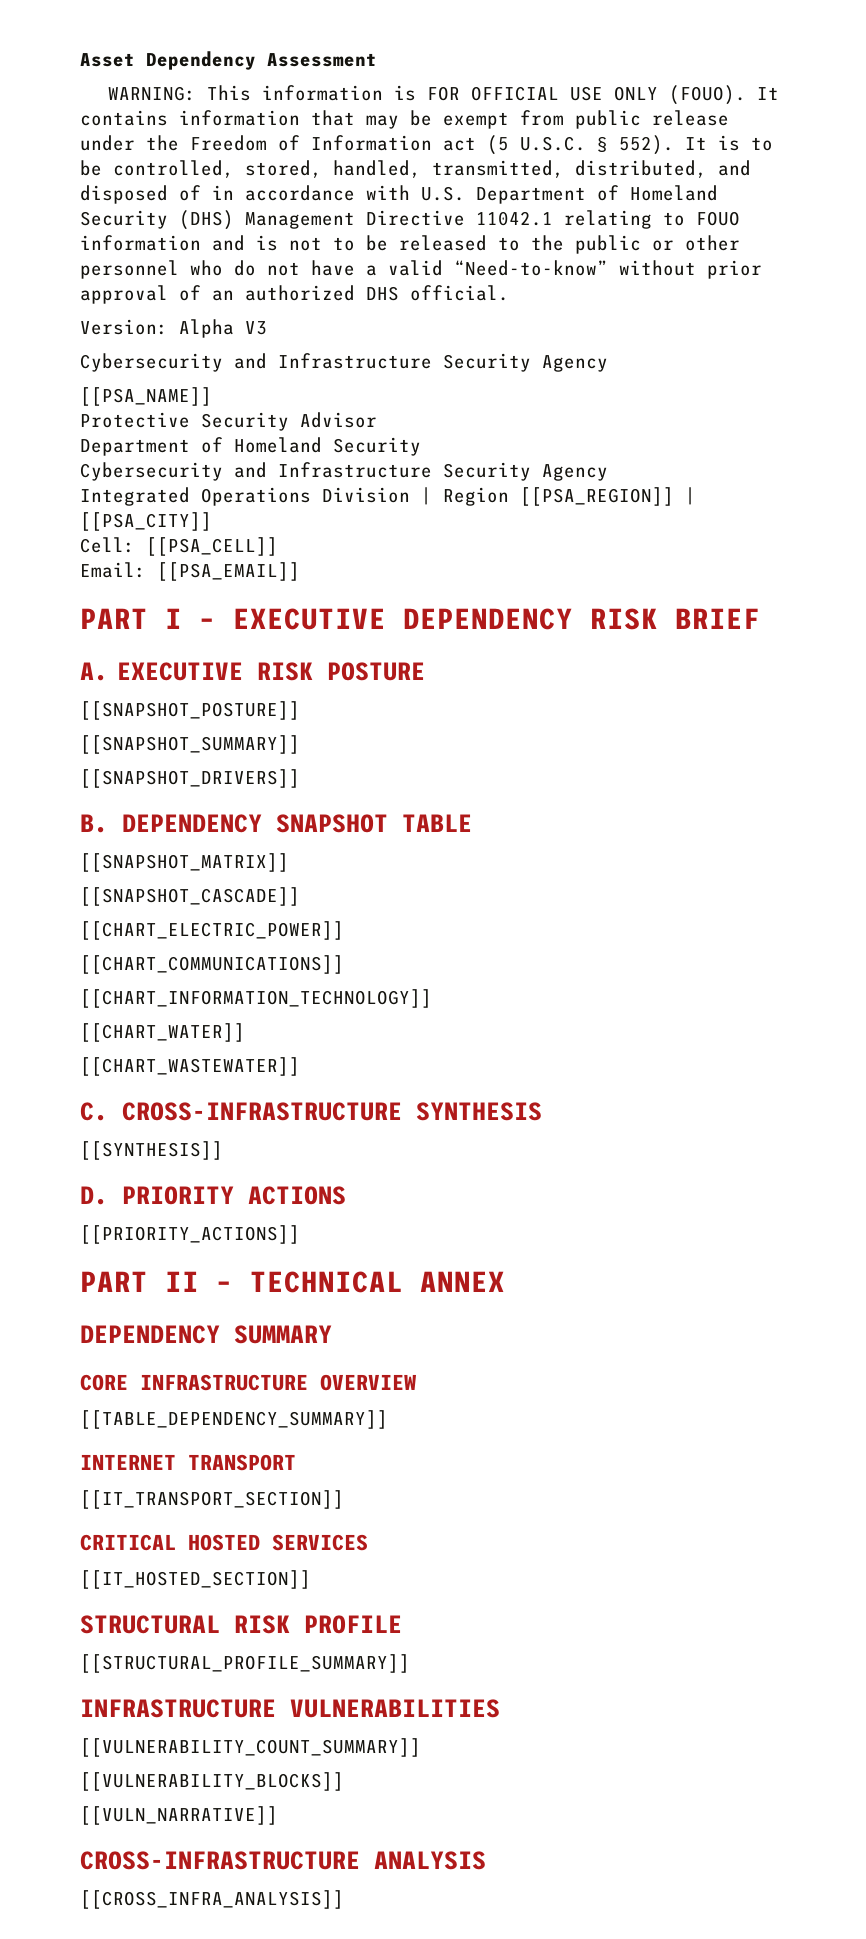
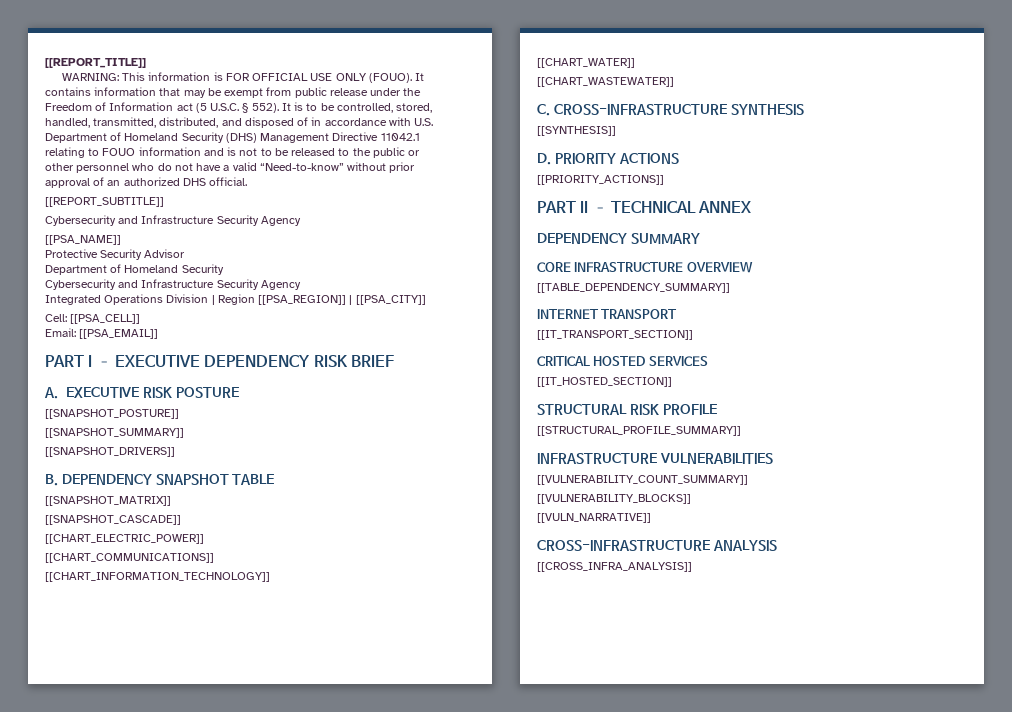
[80,51,377,70] Asset Dependency Assessment -> [45,58,146,68] [[REPORT_TITLE]]
[80,319,267,338] Version: Alpha V3 -> [45,197,164,207] [[REPORT_SUBTITLE]]

